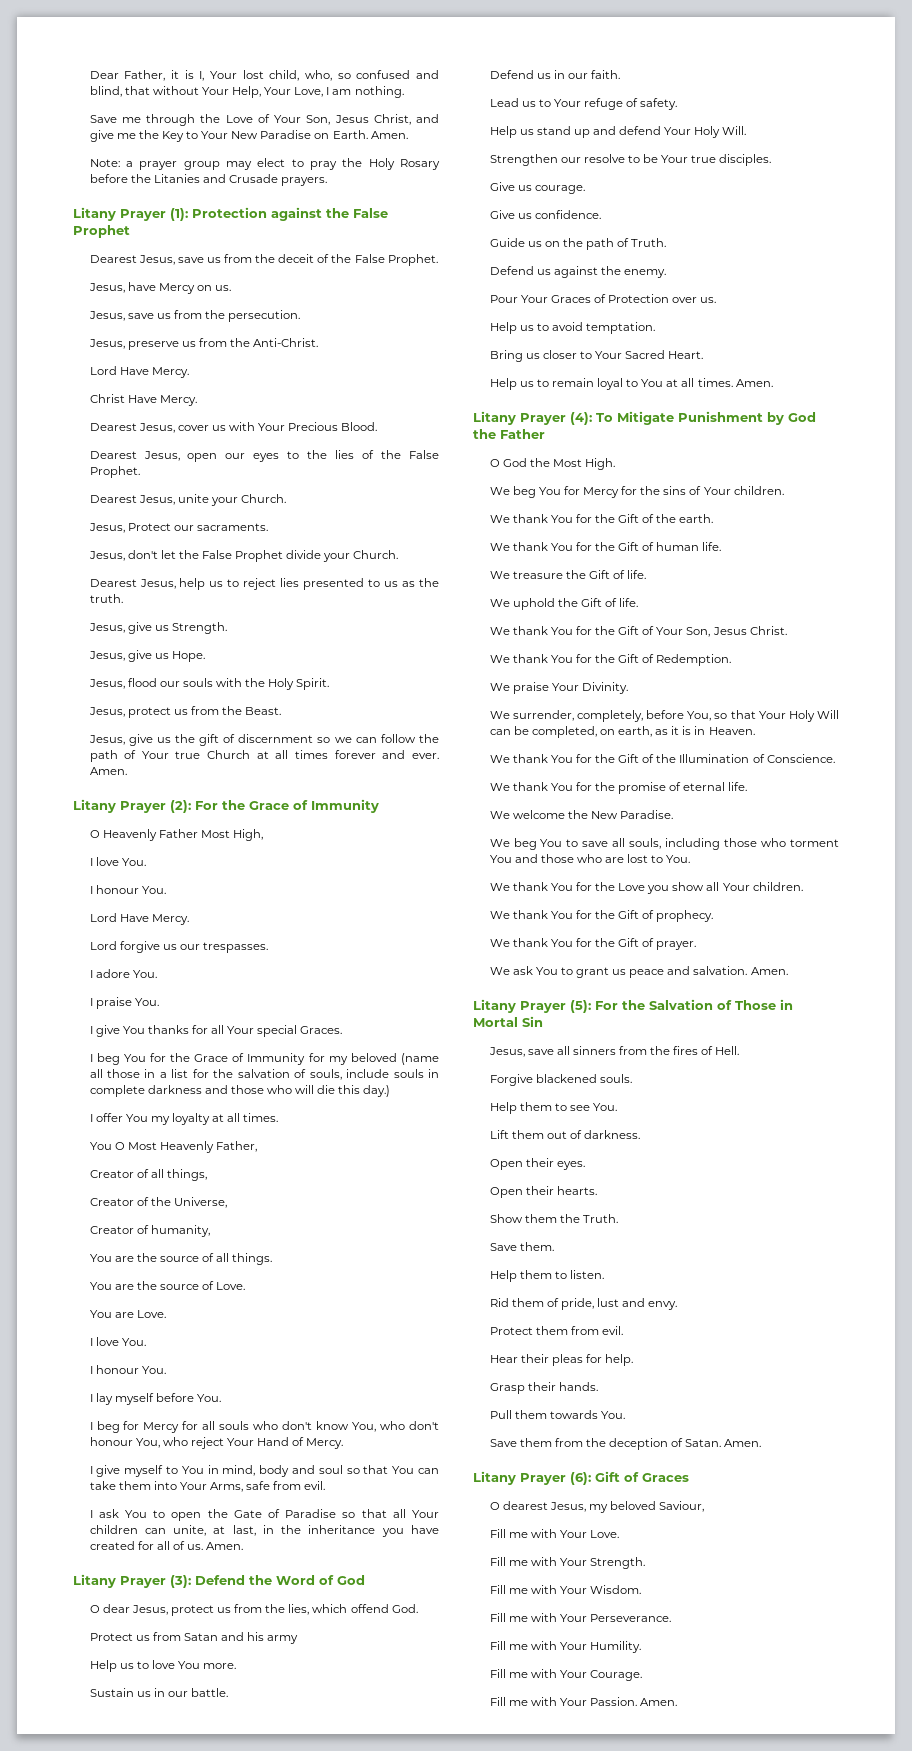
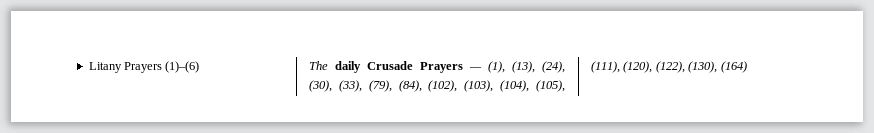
[89,70,440,81] [89,86,404,98] [89,114,439,126] [89,130,408,142] [89,158,441,170] [89,174,328,186] [73,207,388,221] [73,225,130,238] [89,254,438,266] [88,282,231,294] [88,310,301,322] [88,338,319,350] [89,366,189,378] [89,394,197,406] [89,422,378,433] [89,450,439,462] [89,466,140,478] [89,494,286,506] [88,523,268,533] [88,550,399,562] [89,578,439,590] [89,594,123,603] [88,622,227,634] [88,650,205,662] [88,678,330,690] [88,706,282,718] [88,734,439,746] [89,750,439,762] [89,767,127,775] [73,799,379,813] [89,829,263,841] [89,857,146,866] [89,885,166,894] [89,913,189,925] [89,941,268,953] [89,969,157,978] [89,997,159,1009] [89,1025,343,1037] [89,1053,439,1065] [89,1069,439,1080] [89,1085,391,1097] [89,1113,279,1125] [89,1141,257,1153] [89,1169,207,1181] [89,1197,227,1208] [89,1225,210,1237] [89,1253,273,1265] [89,1281,246,1290] [89,1310,166,1318] [89,1337,146,1346] [89,1365,166,1374] [89,1393,221,1405] [89,1421,439,1433] [89,1437,344,1449] [89,1465,439,1477] [89,1481,326,1492] [89,1509,439,1521] [89,1525,440,1537] [89,1541,244,1550] [73,1574,365,1588] [89,1604,418,1616] [89,1632,299,1644] [89,1660,237,1672] [89,1688,228,1697] [489,70,620,79] [489,98,678,110] [489,126,747,138] [489,154,772,166] [489,182,585,194] [489,210,601,219] [489,238,667,250] [489,266,666,278] [489,294,717,303] [489,322,655,334] [489,350,704,362] [489,378,773,390] [473,411,816,425] [473,429,545,439] [489,458,615,470] [489,486,784,498] [489,514,714,523] [489,542,722,551] [489,570,647,579] [489,598,639,610] [489,626,787,637] [489,654,732,666] [489,682,628,694] [489,710,839,722] [489,726,755,738] [489,754,835,763] [489,782,748,794] [489,810,673,819] [489,838,839,850] [489,854,691,863] [489,882,803,894] [489,910,714,922] [489,938,697,950] [489,966,788,978] [473,999,793,1013] [473,1016,543,1027] [488,1046,740,1057] [489,1074,632,1086] [489,1102,617,1114] [489,1130,640,1139] [489,1158,585,1170] [489,1186,597,1198] [489,1214,618,1223] [489,1242,554,1251] [489,1270,604,1282] [489,1298,678,1310] [489,1326,623,1335] [489,1354,633,1366] [489,1382,598,1394] [489,1410,625,1419] [489,1438,762,1450] [473,1471,689,1485] [489,1501,705,1513] [489,1529,619,1538] [489,1557,645,1569] [489,1585,641,1594] [489,1613,671,1622] [489,1641,641,1653] [489,1669,642,1681] [489,1697,678,1706] Dear Father, it is I, Your lost child, who, so confused and blind, that without Your Help, Your Love, I am nothing. // Save me through the Love of Your Son, Jesus Christ, and give me the Key to Your New Paradise on Earth. Amen. // Note: a prayer group may elect to pray the Holy Rosary before the Litanies and Crusade prayers. // Litany Prayer (1): Protection against the False Prophet // Dearest Jesus, save us from the deceit of the False Prophet. // Jesus, have Mercy on us. // Jesus, save us from the persecution. // Jesus, preserve us from the Anti-Christ. // Lord Have Mercy. // Christ Have Mercy. // Dearest Jesus, cover us with Your Precious Blood. // Dearest Jesus, open our eyes to the lies of the False Prophet. // Dearest Jesus, unite your Church. // Jesus, Protect our sacraments. // Jesus, don't let the False Prophet divide your Church. // Dearest Jesus, help us to reject lies presented to us as the truth. // Jesus, give us Strength. // Jesus, give us Hope. // Jesus, flood our souls with the Holy Spirit. // Jesus, protect us from the Beast. // Jesus, give us the gift of discernment so we can follow the path of Your true Church at all times forever and ever. Amen. // Litany Prayer (2): For the Grace of Immunity // O Heavenly Father Most High, // I love You. // I honour You. // Lord Have Mercy. // Lord forgive us our trespasses. // I adore You. // I praise You. // I give You thanks for all Your special Graces. // I beg You for the Grace of Immunity for my beloved (name all those in a list for the salvation of souls, include souls in complete darkness and those who will die this day.) // I offer You my loyalty at all times. // You O Most Heavenly Father, // Creator of all things, // Creator of the Universe, // Creator of humanity, // You are the source of all things. // You are the source of Love. // You are Love. // I love You. // I honour You. // I lay myself before You. // I beg for Mercy for all souls who don't know You, who don't honour You, who reject Your Hand of Mercy. // I give myself to You in mind, body and soul so that You can take them into Your Arms, safe from evil. // I ask You to open the Gate of Paradise so that all Your children can unite, at last, in the inheritance you have created for all of us. Amen. // Litany Prayer (3): Defend the Word of God // O dear Jesus, protect us from the lies, which offend God. // Protect us from Satan and his army // Help us to love You more. // Sustain us in our battle. // Defend us in our faith. // Lead us to Your refuge of safety. // Help us stand up and defend Your Holy Will. // Strengthen our resolve to be Your true disciples. // Give us courage. // Give us confidence. // Guide us on the path of Truth. // Defend us against the enemy. // Pour Your Graces of Protection over us. // Help us to avoid temptation. // Bring us closer to Your Sacred Heart. // Help us to remain loyal to You at all times. Amen. // Litany Prayer (4): To Mitigate Punishment by God the Father // O God the Most High. // We beg You for Mercy for the sins of Your children. // We thank You for the Gift of the earth. // We thank You for the Gift of human life. // We treasure the Gift of life. // We uphold the Gift of life. // We thank You for the Gift of Your Son, Jesus Christ. // We thank You for the Gift of Redemption. // We praise Your Divinity. // We surrender, completely, before You, so that Your Holy Will can be completed, on earth, as it is in Heaven. // We thank You for the Gift of the Illumination of Conscience. // We thank You for the promise of eternal life. // We welcome the New Paradise. // We beg You to save all souls, including those who torment You and those who are lost to You. // We thank You for the Love you show all Your children. // We thank You for the Gift of prophecy. // We thank You for the Gift of prayer. // We ask You to grant us peace and salvation. Amen. // Litany Prayer (5): For the Salvation of Those in Mortal Sin // Jesus, save all sinners from the fires of Hell. // Forgive blackened souls. // Help them to see You. // Lift them out of darkness. // Open their eyes. // Open their hearts. // Show them the Truth. // Save them. // Help them to listen. // Rid them of pride, lust and envy. // Protect them from evil. // Hear their pleas for help. // Grasp their hands. // Pull them towards You. // Save them from the deception of Satan. Amen. // Litany Prayer (6): Gift of Graces // O dearest Jesus, my beloved Saviour, // Fill me with Your Love. // Fill me with Your Strength. // Fill me with Your Wisdom. // Fill me with Your Perseverance. // Fill me with Your Humility. // Fill me with Your Courage. // Fill me with Your Passion. Amen. -> [88,61,200,73] [309,61,565,73] [309,80,565,92] [591,61,747,73] Litany Prayers (1)–(6) // The daily Crusade Prayers — (1), (13), (24), (30), (33), (79), (84), (102), (103), (104), (105), (111), (120), (122), (130), (164)

